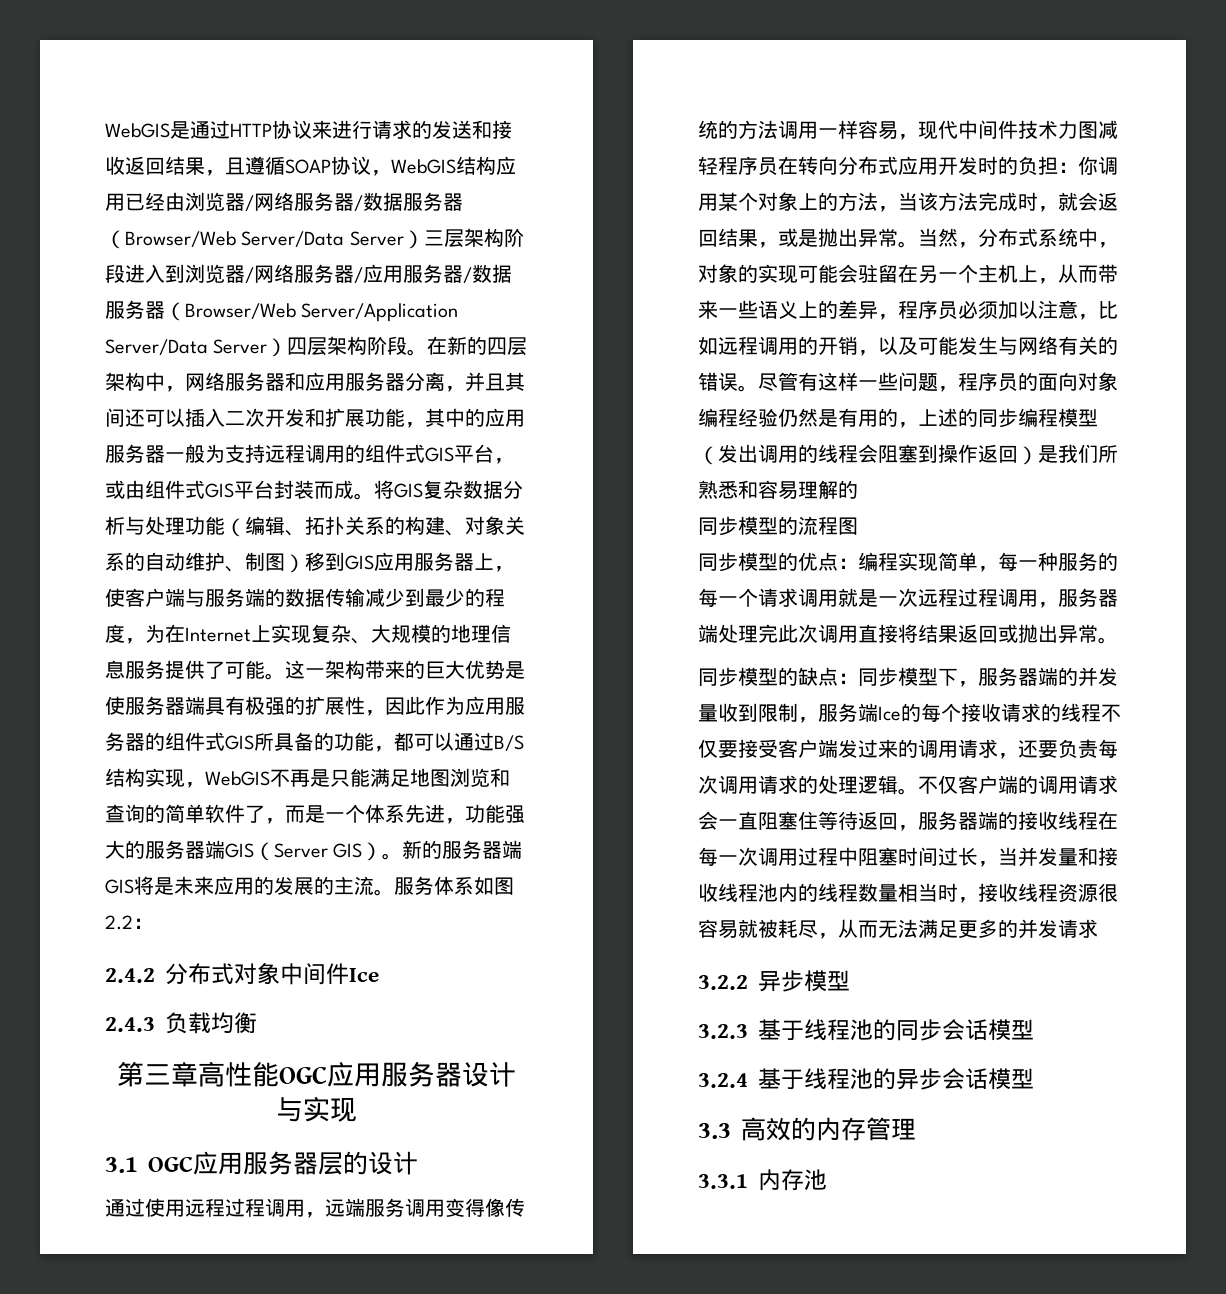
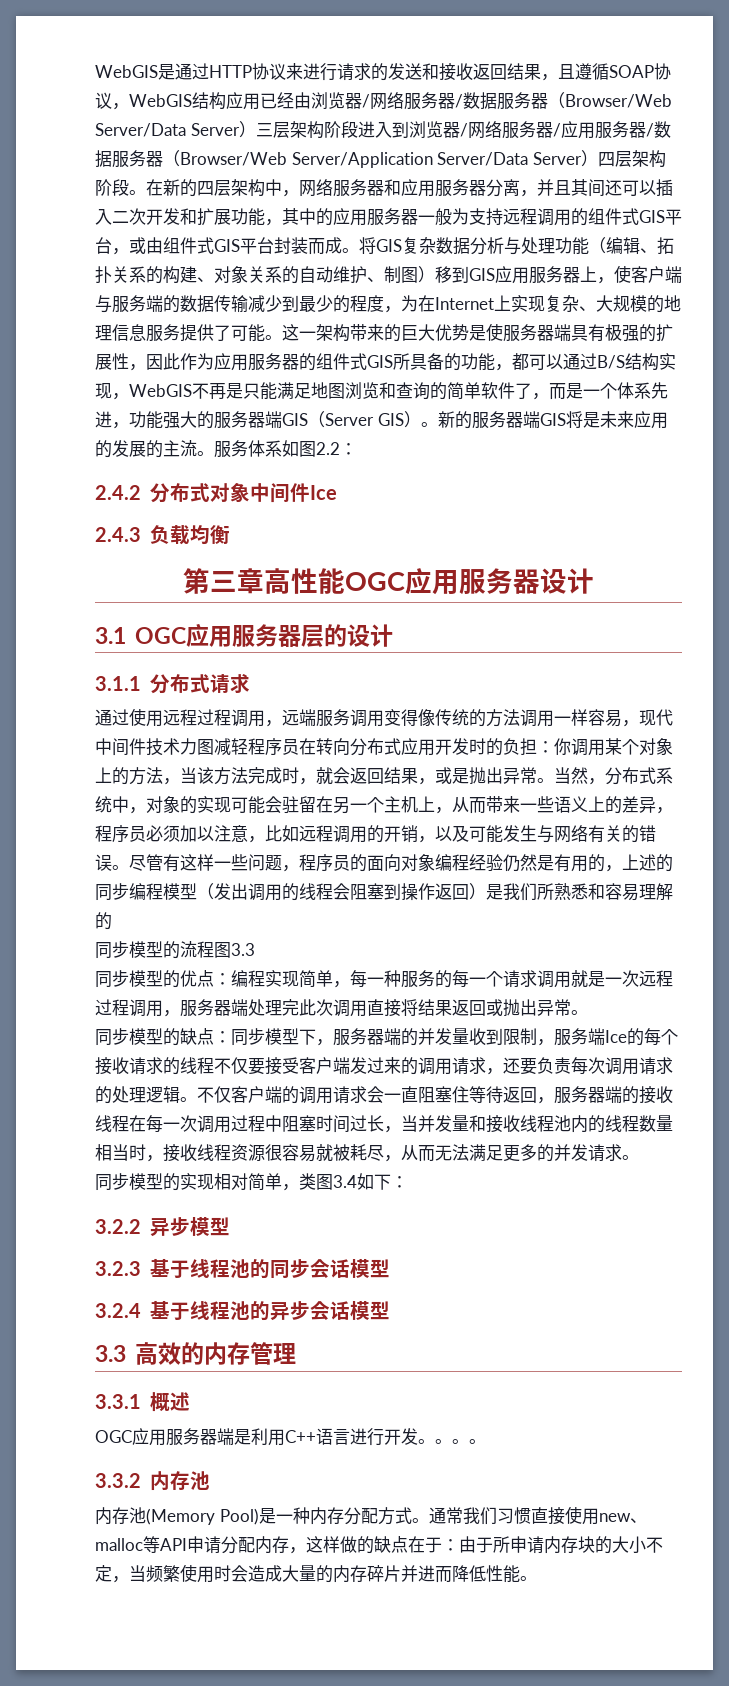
[276,1096,357,1122] 与实现 -> (594, 581) none
(418, 1163) none -> [95,673,250,694] // 3.1.1分布式请求
(858, 526) none -> [231,943,255,956] 3.3
(1098, 928) none -> [622,1155,639,1160] [95,1173,408,1191] 。 // 同步模型的实现相对简单，类图3.4如下：
[758,1169,827,1191] 内存池 -> [149,1392,190,1412] [95,1428,486,1446] [95,1471,210,1491] [95,1506,647,1525] [95,1536,663,1554] [95,1564,537,1583] 概述 // OGC应用服务器端是利用C++语言进行开发。。。。 // 3.3.2内存池 // 内存池(Memory Pool)是一种内存分配方式。通常我们习惯直接使用new、malloc等API申请分配内存，这样做的缺点在于：由于所申请内存块的大小不定，当频繁使用时会造成大量的内存碎片并进而降低性能。

